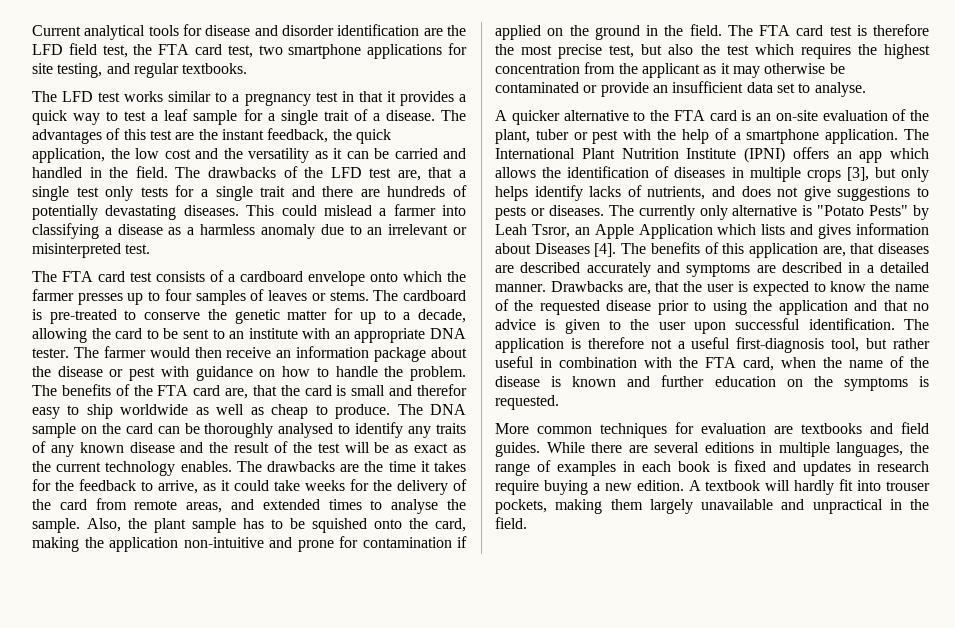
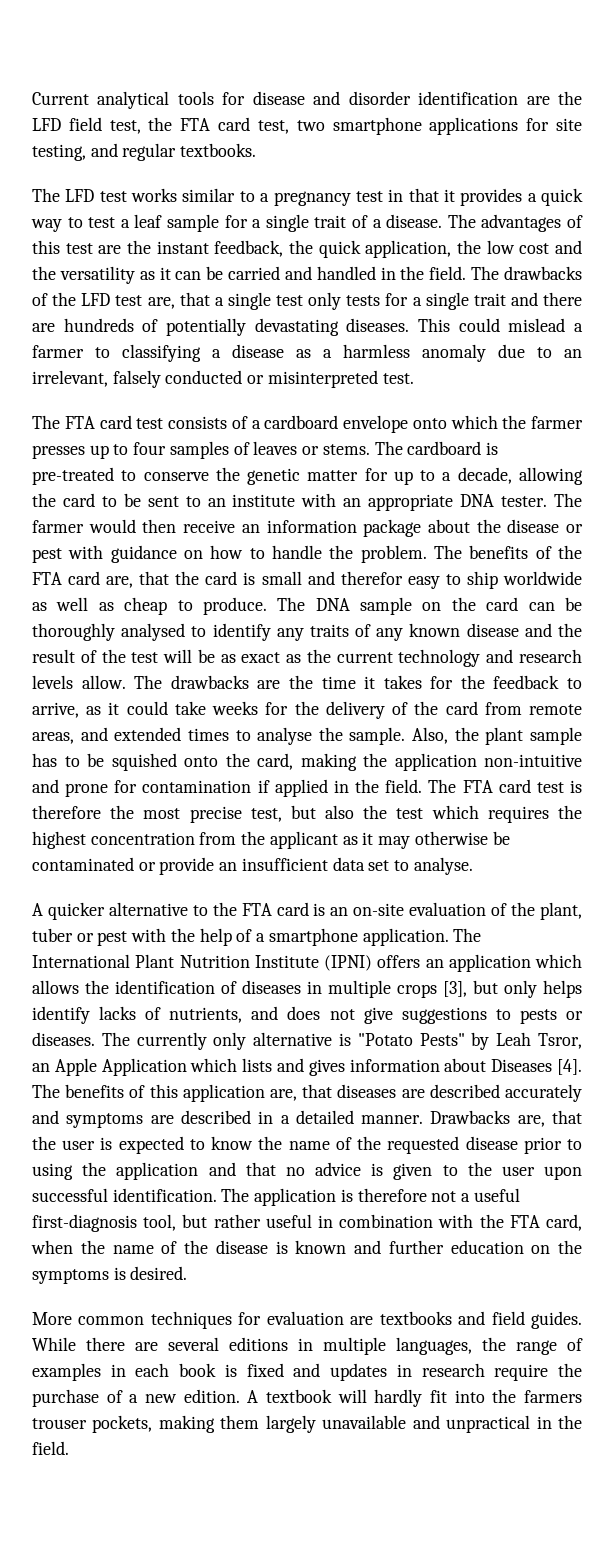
[442,205,466,216] into -> [95,347,110,358] to
[388,224,449,235] irrelevant -> [32,370,243,388] irrelevant, falsely conducted
[180,461,232,472] enables. -> [486,649,582,663] [32,675,126,689] and research levels allow.
[547,25,640,40] on the ground -> (328, 788) none
[859,151,883,163] app -> [448,954,531,972] application
[495,395,559,410] requested. -> [130,1266,188,1280] desired.
[543,480,588,495] buying -> [558,1363,582,1377] [32,1389,123,1407] the purchase of
(882, 485) none -> [492,1389,582,1403] the farmers

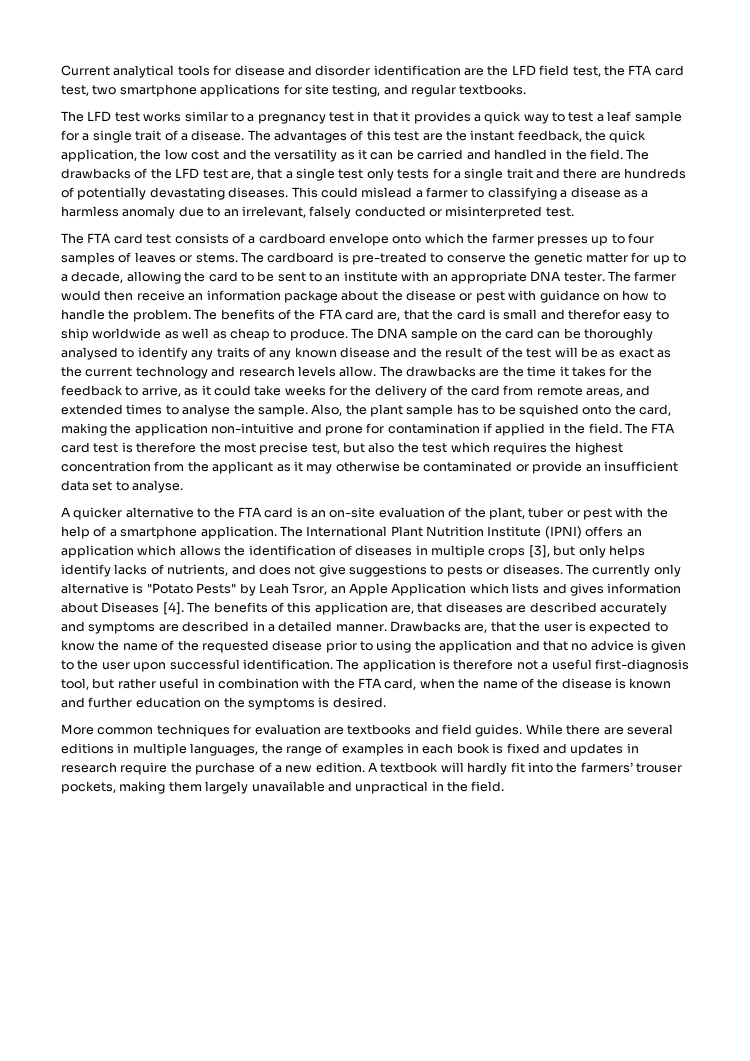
[524,1390,582,1403] farmers -> [580,762,633,773] farmers’

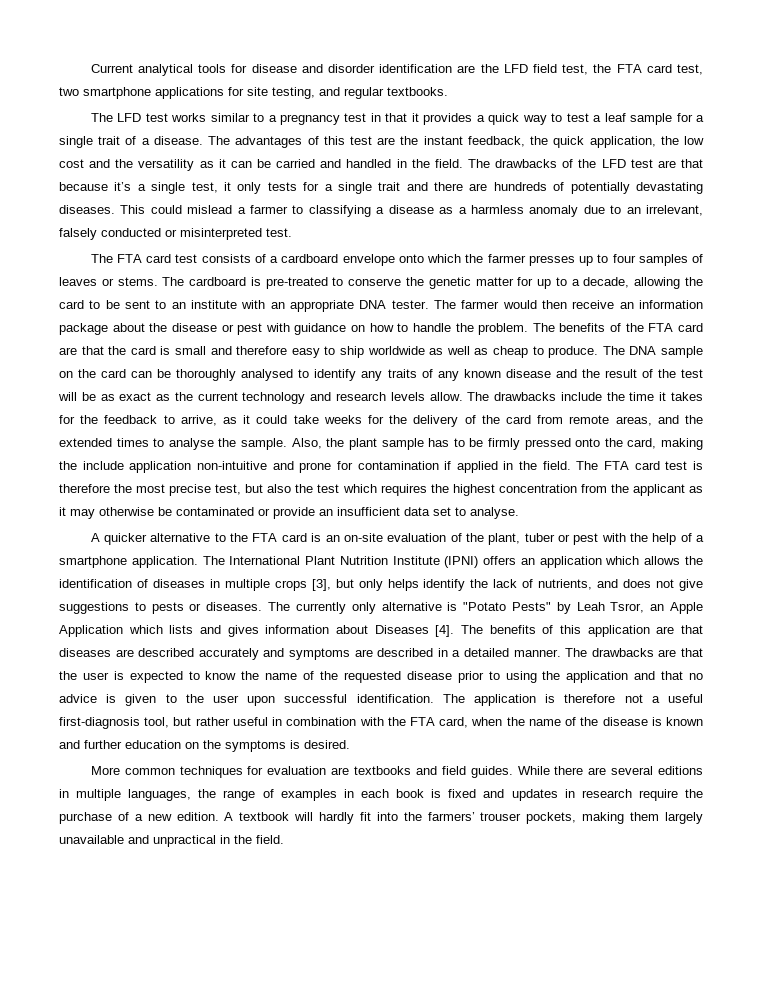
[230,168,364,181] are, that a single test -> [657,159,703,168] [59,182,231,194] are that because it’s a single test, it
[377,312,401,321] are, -> [59,347,77,355] are
[568,309,620,320] therefor -> [236,346,288,355] therefore
[479,369,500,377] are -> [560,392,602,401] include
(651, 390) none -> [685,415,703,424] the
[518,404,579,417] squished -> [487,438,571,450] firmly pressed
(132, 428) none -> [82,461,124,470] include
[114,564,148,575] lacks -> [470,579,518,588] the lack
[391,605,414,614] are, -> [656,626,675,634] are
[390,621,488,633] Drawbacks are, -> [565,648,677,657] The drawbacks are

